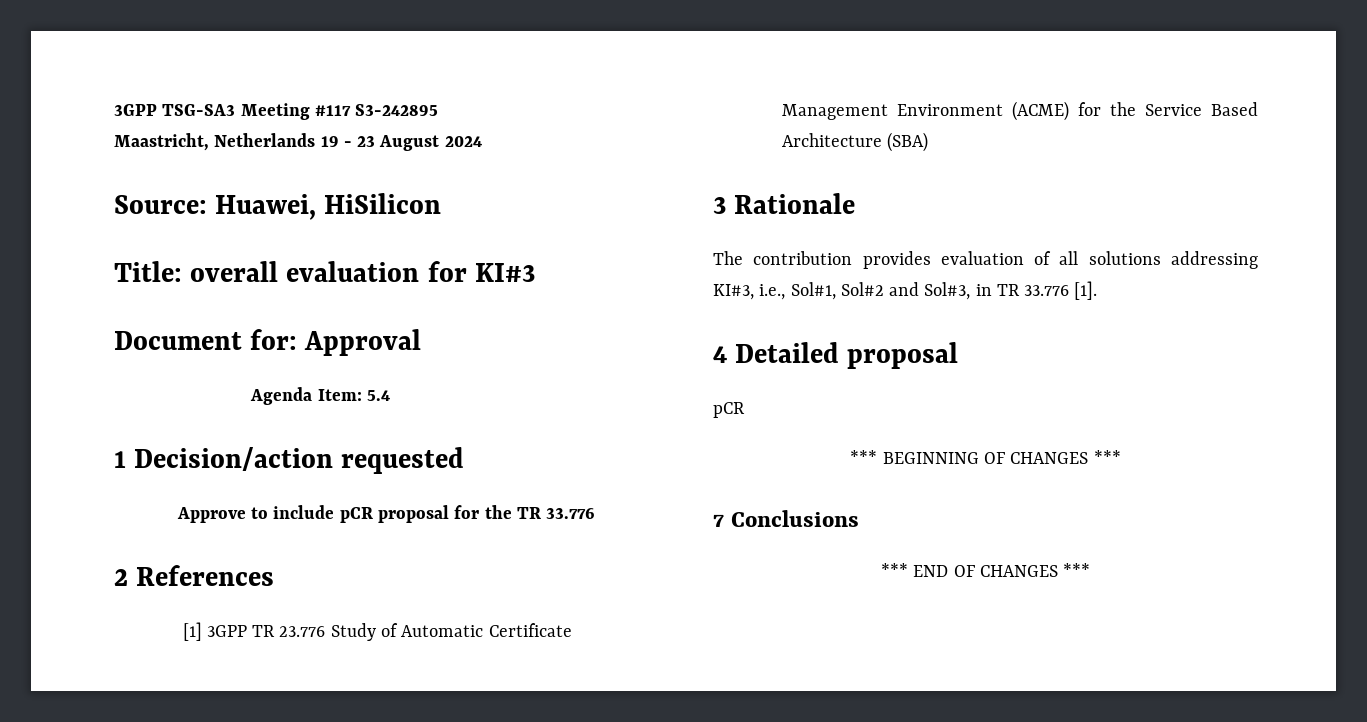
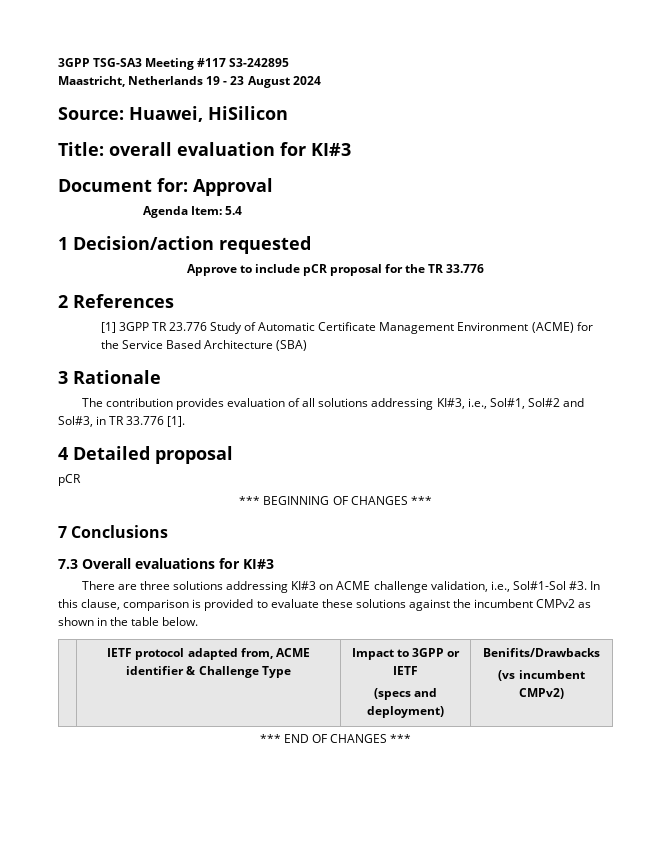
(860, 518) none -> [58,558,274,569] [81,581,601,593] [58,599,592,611] [58,617,199,626] [107,648,310,660] [126,666,291,678] [351,648,461,660] [393,666,418,675] [373,688,438,700] [367,706,444,718] [483,648,600,657] [498,670,585,681] [519,688,564,699] // 7.3 Overall evaluations for KI#3 // There are three solutions addressing KI#3 on ACME challenge validation, i.e., Sol#1-Sol #3. In this clause, comparison is provided to evaluate these solutions against the incumbent CMPv2 as shown in the table below. // | IETF protocol adapted from, ACME identifier & Challenge Type | Impact to 3GPP or IETF // (specs and deployment) | Benifits/Drawbacks // (vs incumbent CMPv2)

